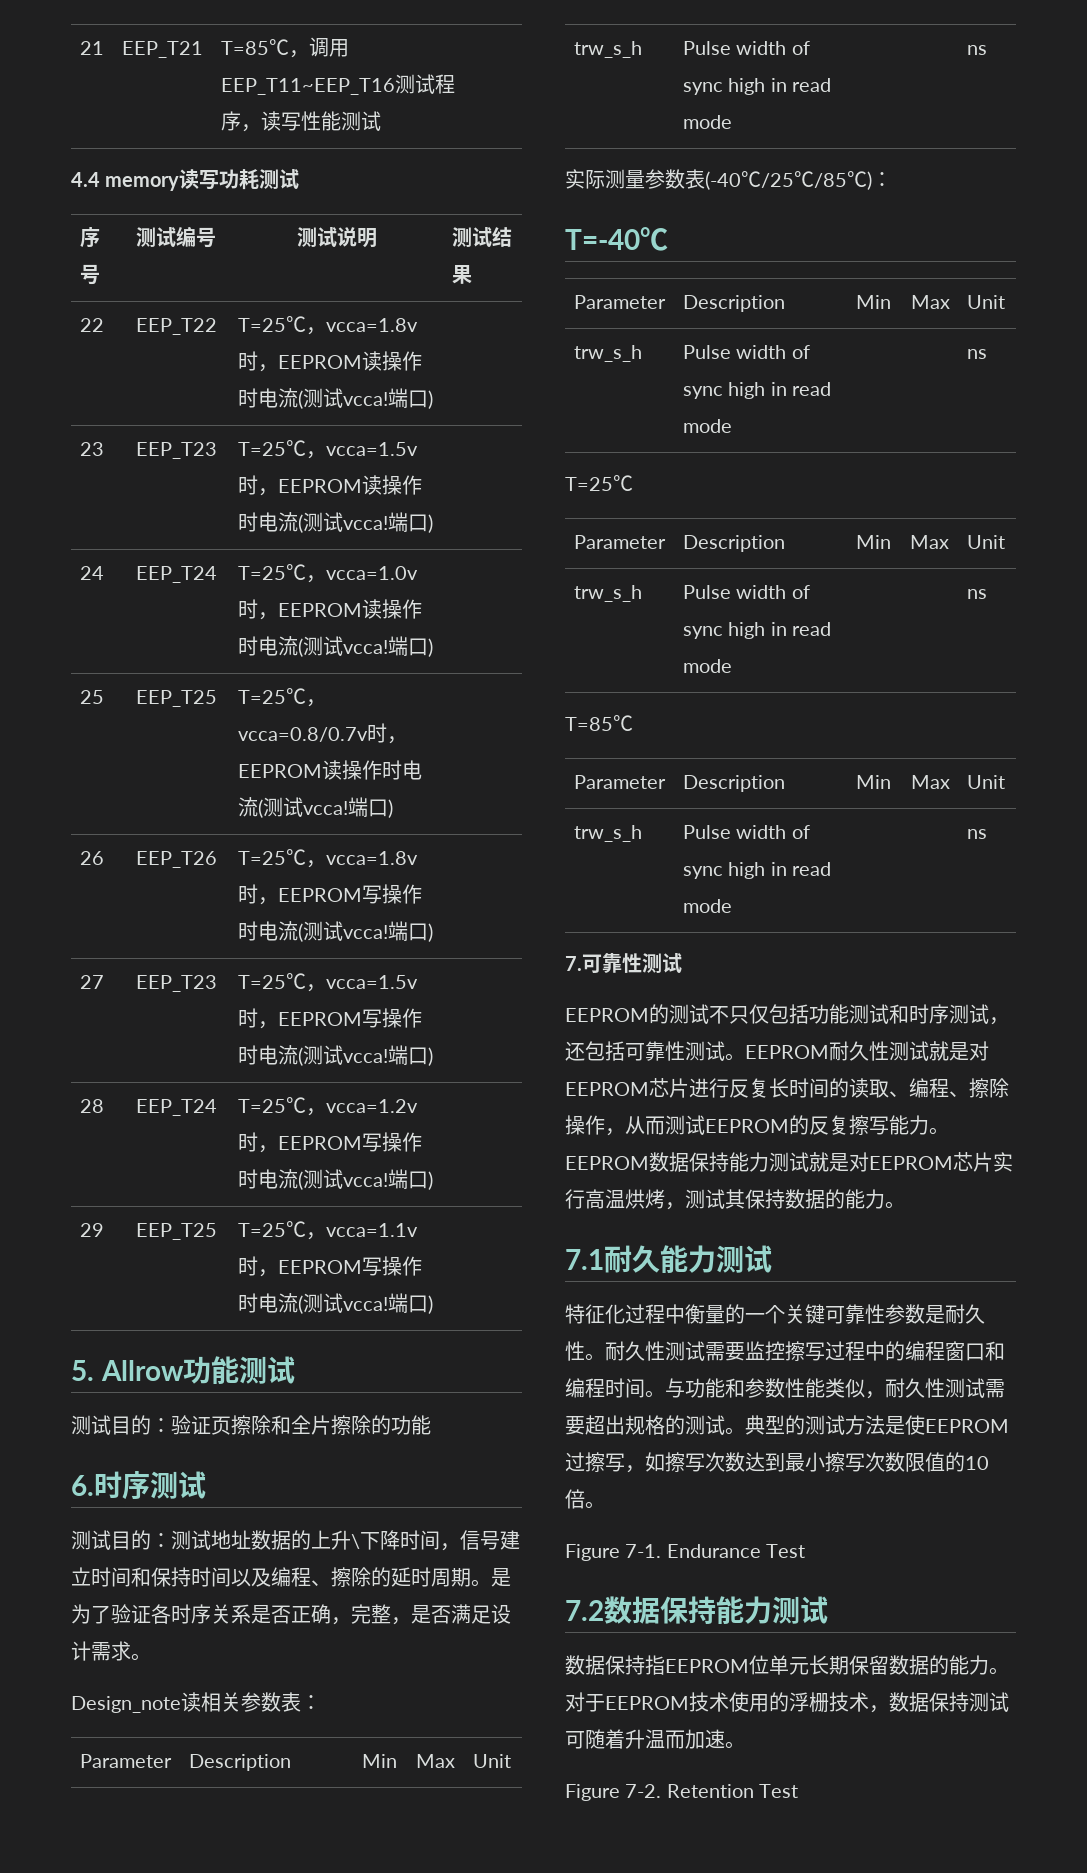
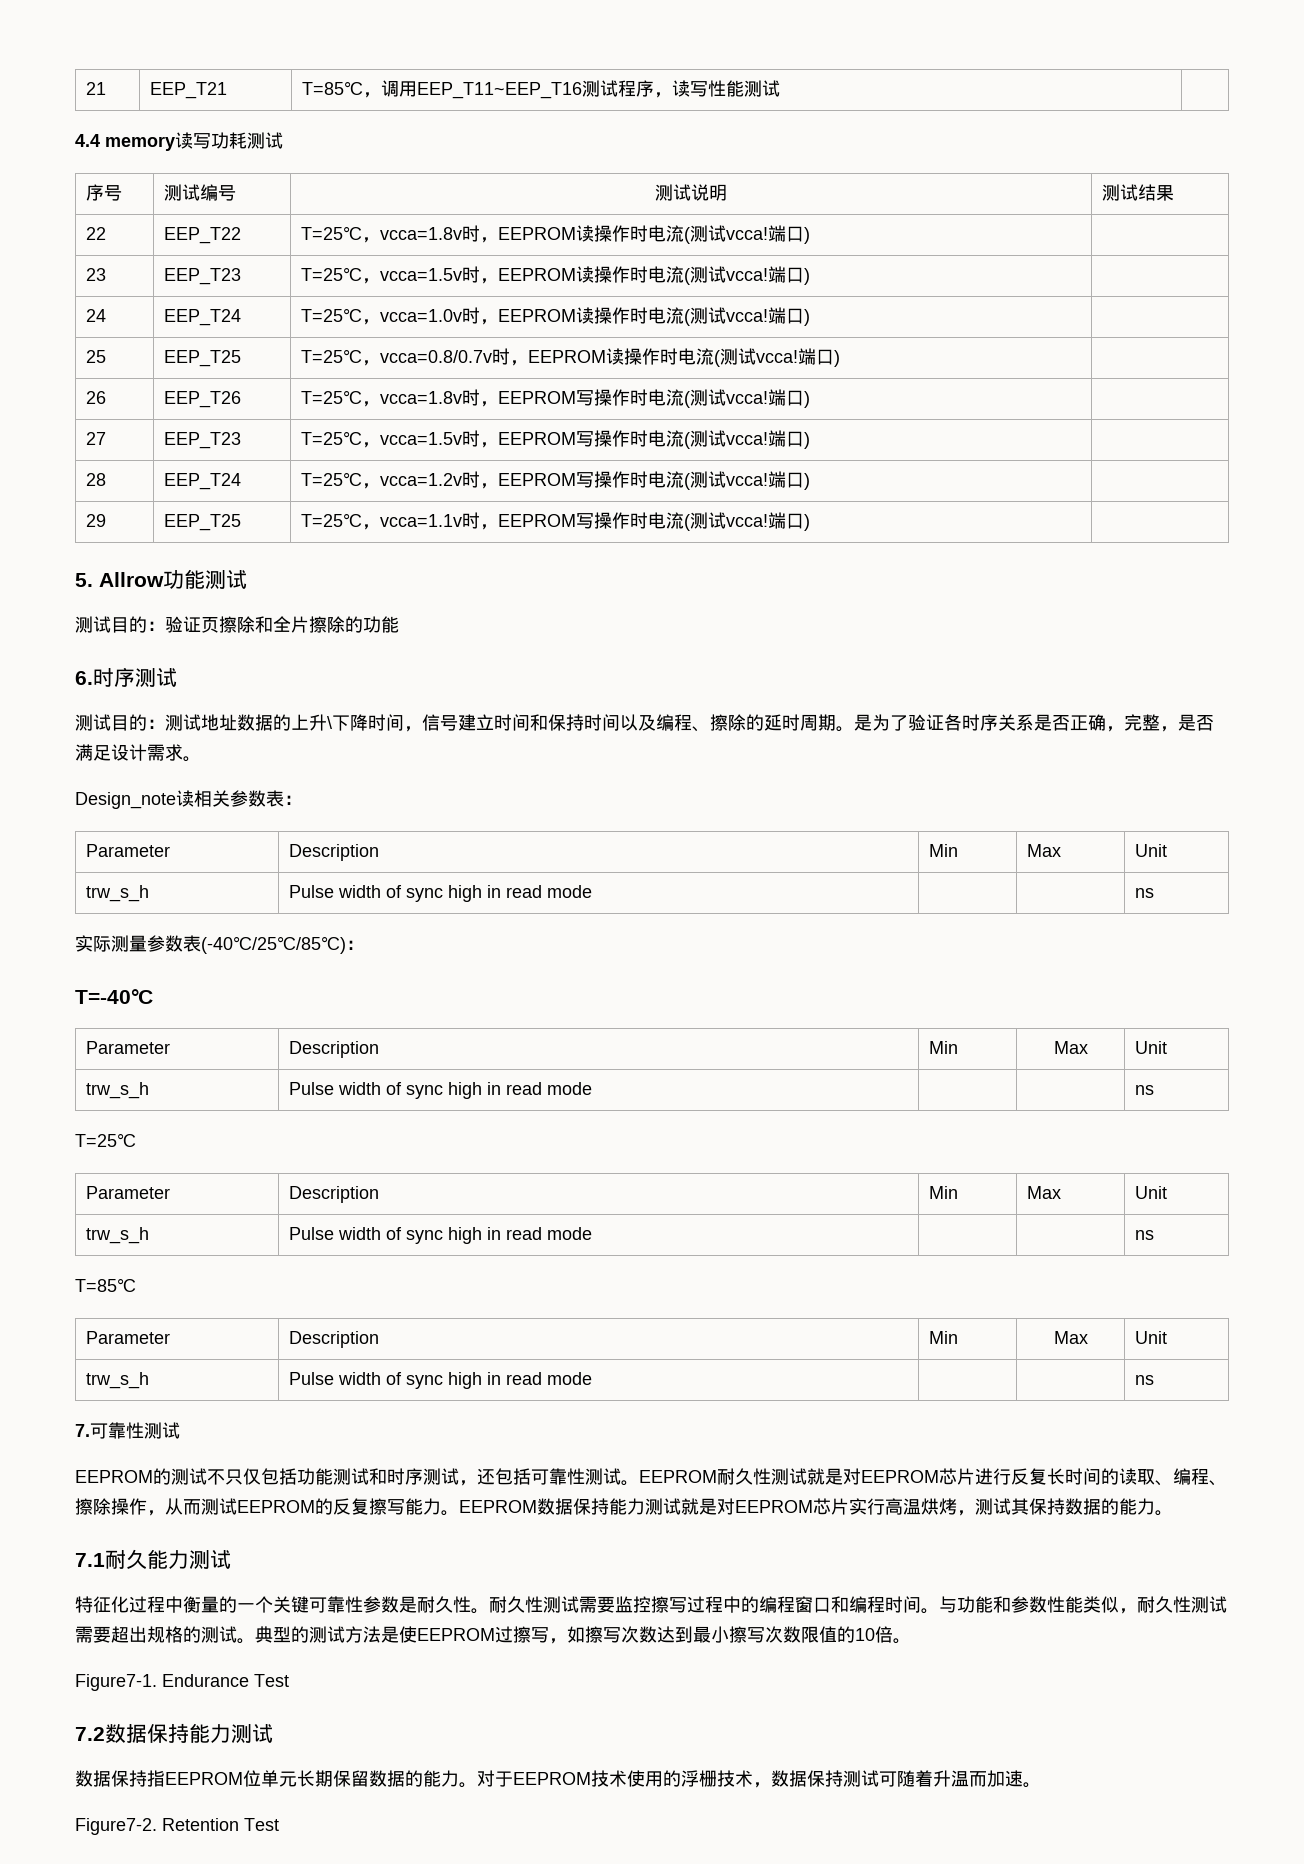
[565,1544,662,1561] Figure 7-1. -> [75,1674,157,1691] Figure7-1.
[565,1784,662,1801] Figure 7-2. -> [75,1818,157,1835] Figure7-2.

